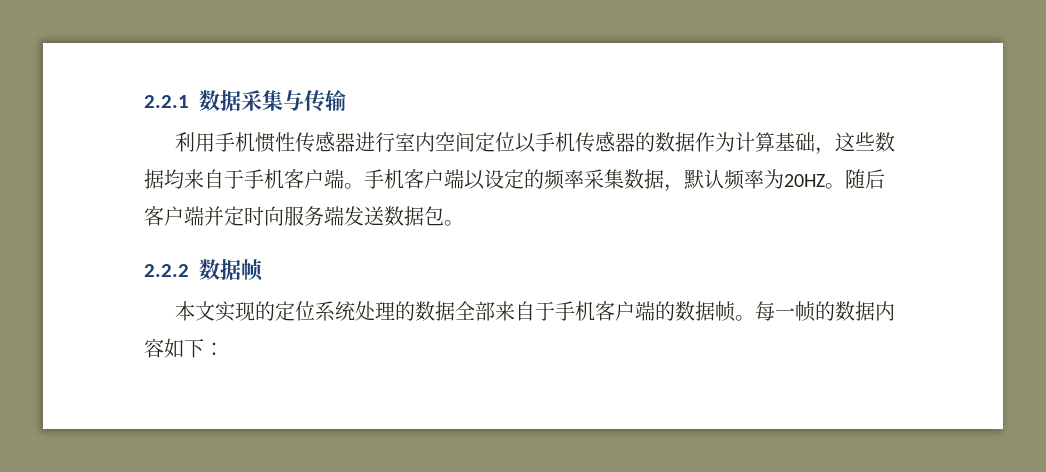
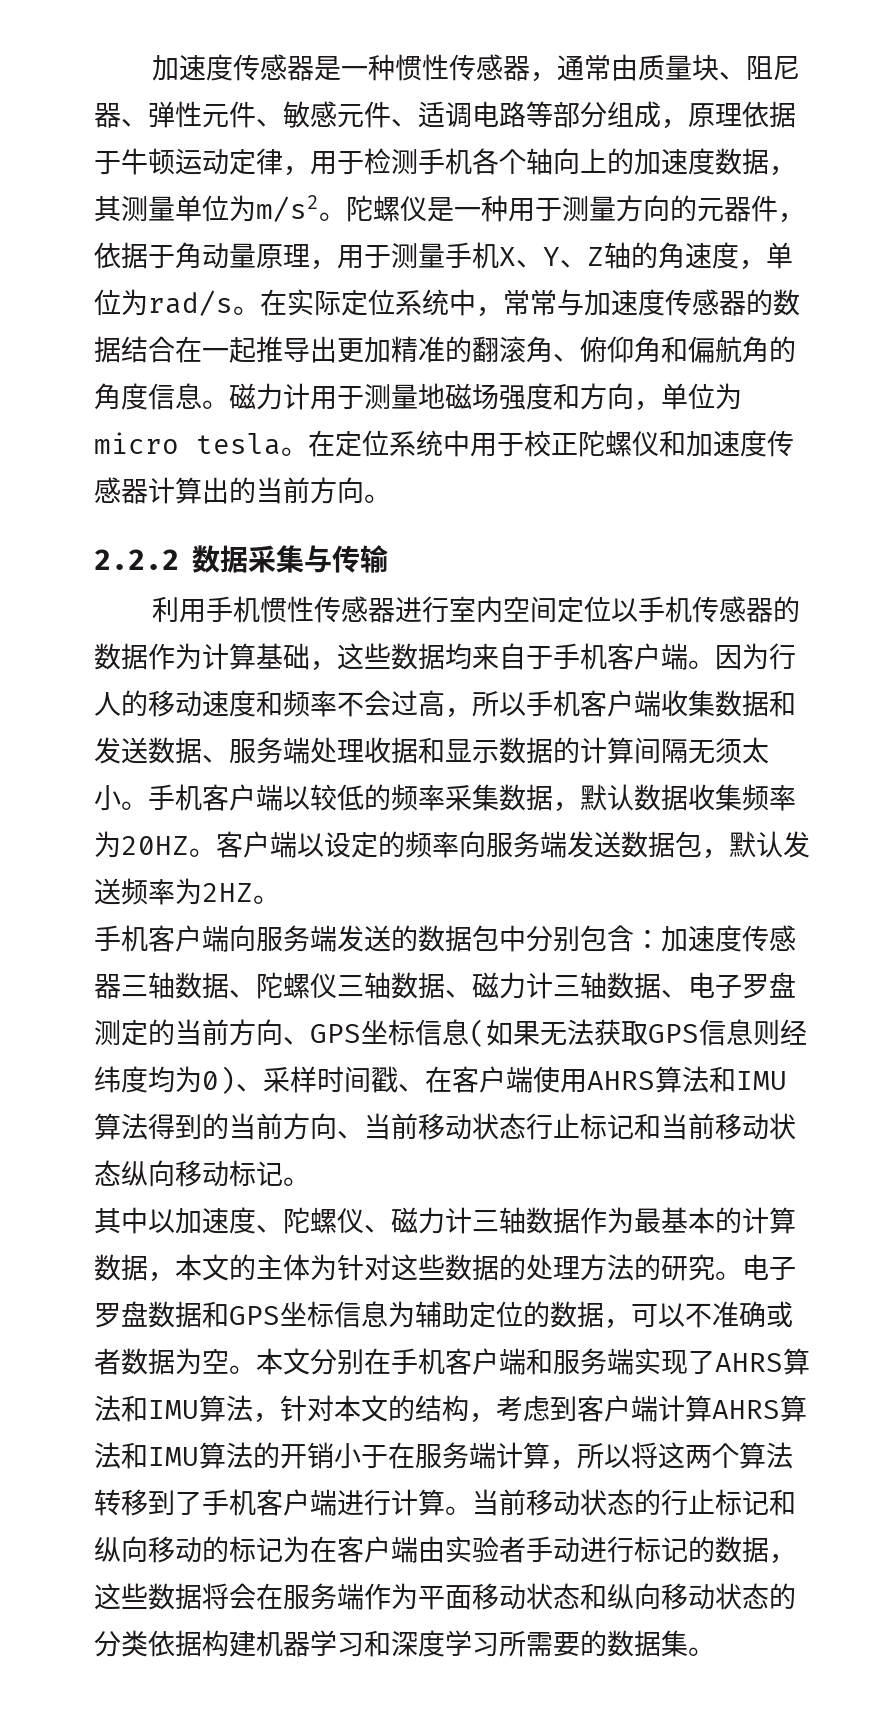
[144,95,189,108] 2.2.1 -> [151,54,800,82] [94,101,796,129] [94,148,796,176] [94,195,805,223] [94,242,793,270] [94,289,800,317] [94,336,796,363] [94,383,742,411] [94,430,794,457] [94,477,391,504] [94,549,179,570] 加速度传感器是一种惯性传感器，通常由质量块、阻尼器、弹性元件、敏感元件、适调电路等部分组成，原理依据于牛顿运动定律，用于检测手机各个轴向上的加速度数据，其测量单位为m/s2。陀螺仪是一种用于测量方向的元器件，依据于角动量原理，用于测量手机X、Y、Z轴的角速度，单位为rad/s。在实际定位系统中，常常与加速度传感器的数据结合在一起推导出更加精准的翻滚角、俯仰角和偏航角的角度信息。磁力计用于测量地磁场强度和方向，单位为micro tesla。在定位系统中用于校正陀螺仪和加速度传感器计算出的当前方向。 // 2.2.2
(364, 186) none -> [715,643,796,670] [94,690,796,718] [94,737,769,764] [94,785,148,811] 因为行人的移动速度和频率不会过高，所以手机客户端收集数据和发送数据、服务端处理收据和显示数据的计算间隔无须太小。
[484,169,524,189] 设定 -> [310,784,364,811] 较低
(724, 179) none -> [634,784,742,811] 数据收集
[845,169,885,189] [144,206,264,226] 随后客户端并定时 -> [216,831,459,858] 客户端以设定的频率
[444,220,464,226] [144,259,263,281] [175,301,896,322] [144,338,224,358] 。 // 2.2.2数据帧 // 本文实现的定位系统处理的数据全部来自于手机客户端的数据帧。每一帧的数据内容如下： -> [702,831,810,859] [94,878,280,905] [94,925,796,952] [94,972,796,999] [94,1019,807,1047] [94,1066,787,1094] [94,1113,796,1140] [94,1160,310,1187] [94,1207,796,1234] [94,1254,796,1282] [94,1301,793,1329] [94,1348,810,1375] [94,1395,807,1423] [94,1442,793,1470] [94,1489,796,1516] [94,1536,796,1564] [94,1583,796,1610] [94,1630,715,1657] ，默认发送频率为2HZ。 // 手机客户端向服务端发送的数据包中分别包含：加速度传感器三轴数据、陀螺仪三轴数据、磁力计三轴数据、电子罗盘测定的当前方向、GPS坐标信息(如果无法获取GPS信息则经纬度均为0)、采样时间戳、在客户端使用AHRS算法和IMU算法得到的当前方向、当前移动状态行止标记和当前移动状态纵向移动标记。 // 其中以加速度、陀螺仪、磁力计三轴数据作为最基本的计算数据，本文的主体为针对这些数据的处理方法的研究。电子罗盘数据和GPS坐标信息为辅助定位的数据，可以不准确或者数据为空。本文分别在手机客户端和服务端实现了AHRS算法和IMU算法，针对本文的结构，考虑到客户端计算AHRS算法和IMU算法的开销小于在服务端计算，所以将这两个算法转移到了手机客户端进行计算。当前移动状态的行止标记和纵向移动的标记为在客户端由实验者手动进行标记的数据，这些数据将会在服务端作为平面移动状态和纵向移动状态的分类依据构建机器学习和深度学习所需要的数据集。

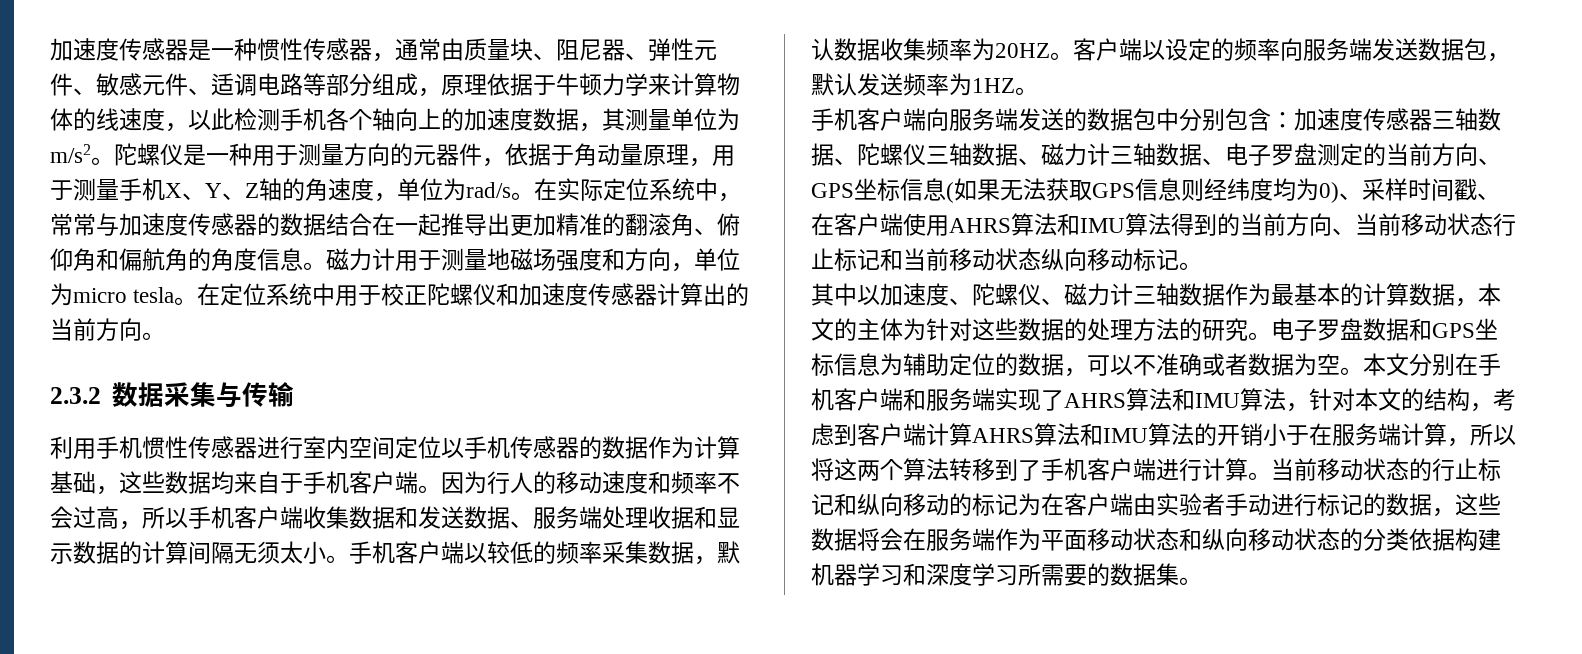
[175,148,364,176] 运动定律，用于 -> [602,73,740,96] [50,108,234,132] 力学来计算物体的线速度，以此
[94,549,179,570] 2.2.2 -> [50,387,101,404] 2.3.2
[202,883,253,902] 2HZ -> [972,78,1015,93] 1HZ

